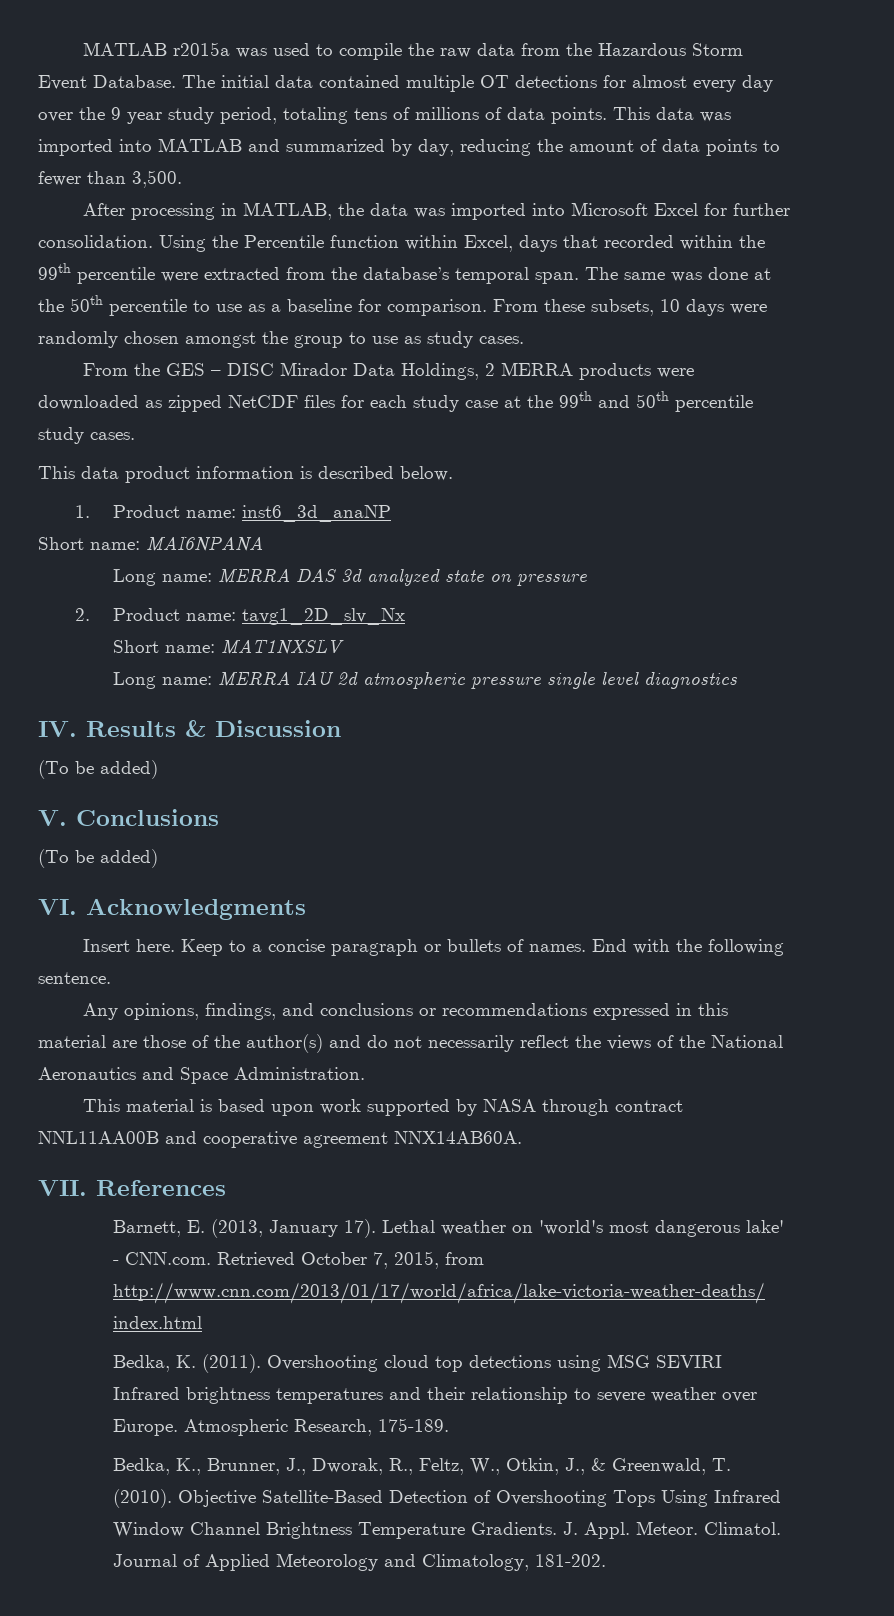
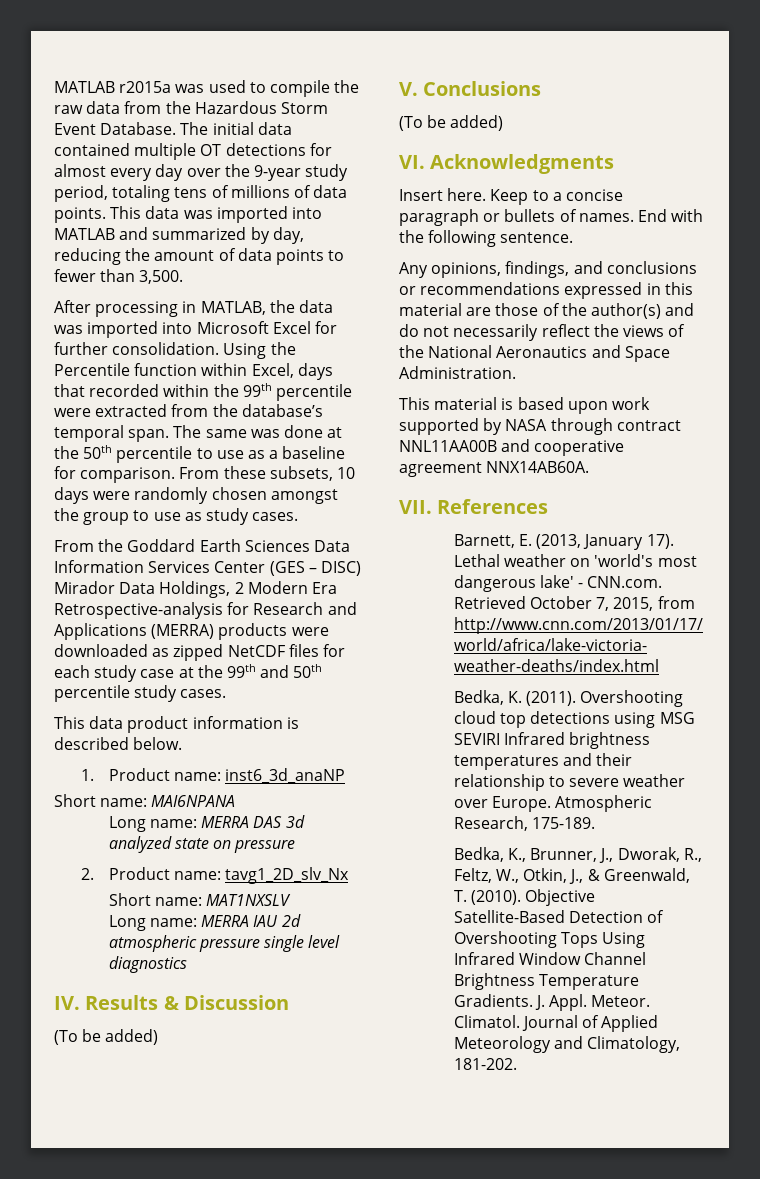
[111,107,162,124] 9 year -> [253,165,301,181] 9-year
[166,362,574,380] GES – DISC Mirador Data Holdings, 2 MERRA -> [127,539,350,552] [54,560,361,576] [54,581,337,598] [54,602,357,619] [54,623,215,640] Goddard Earth Sciences Data Information Services Center (GES – DISC) Mirador Data Holdings, 2 Modern Era Retrospective-analysis for Research and Applications (MERRA)

